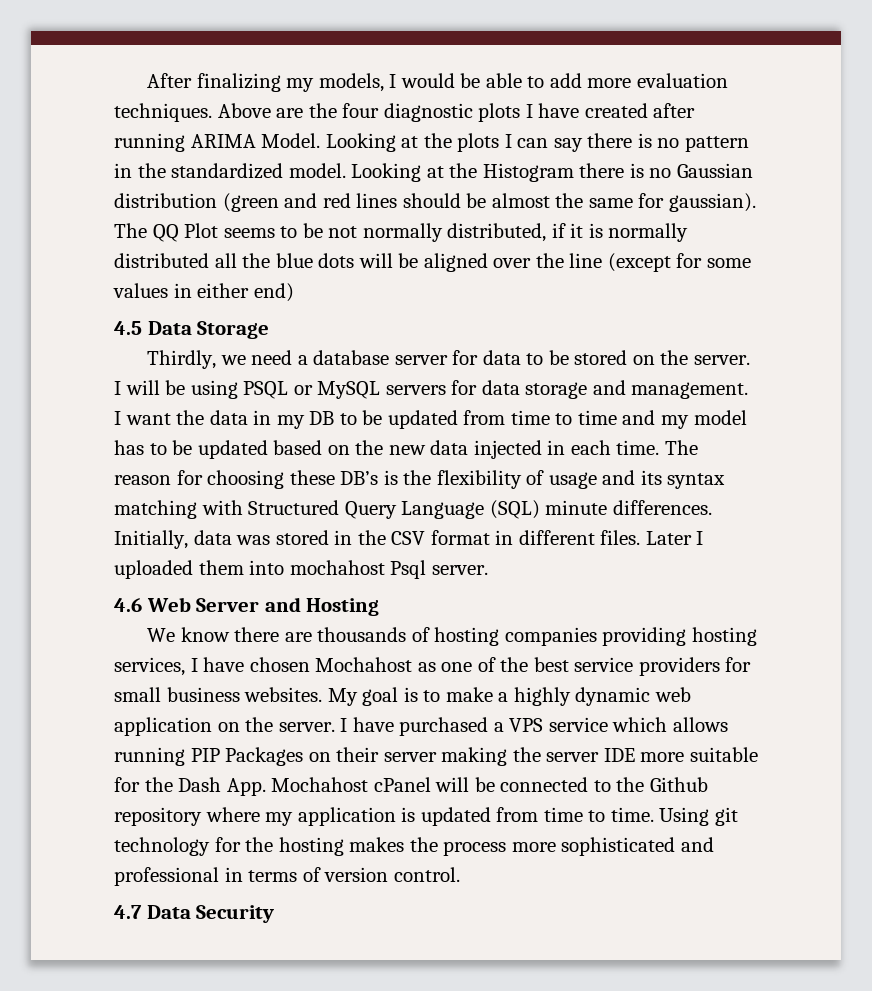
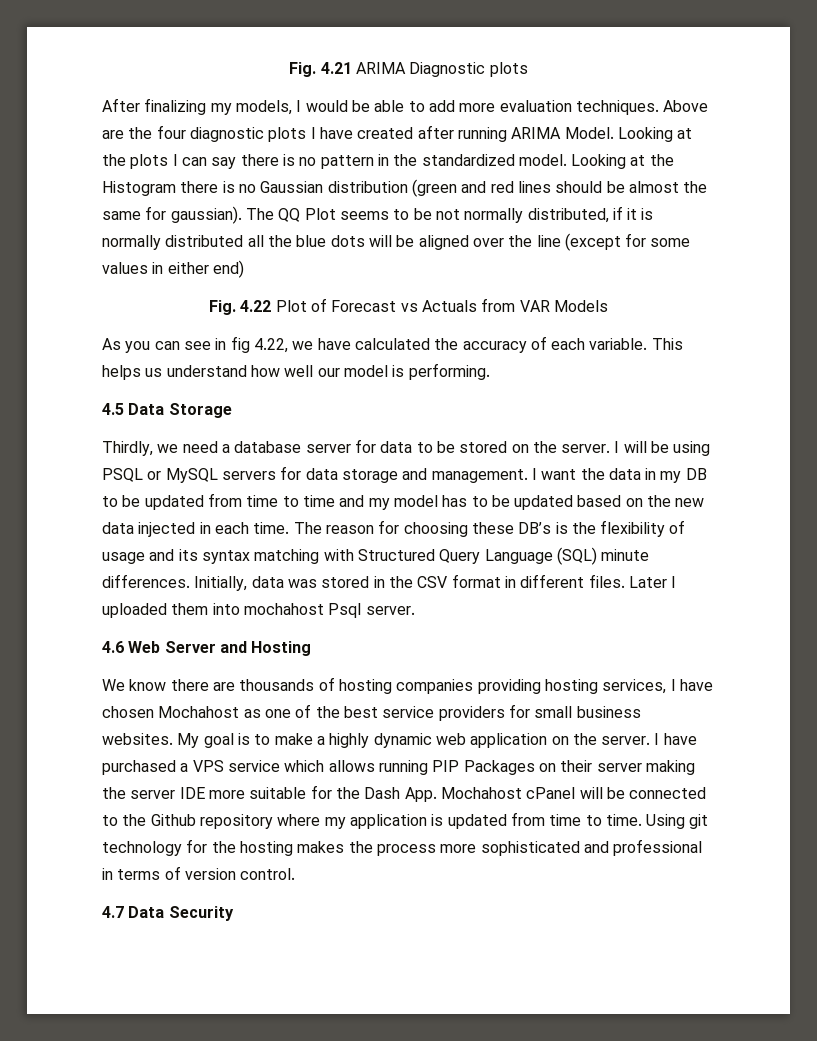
(147, 80) none -> [289,62,528,77] Fig. 4.21 ARIMA Diagnostic plots //
(294, 292) none -> [209,298,608,315] [102,336,683,353] [102,363,490,380] // Fig. 4.22 Plot of Forecast vs Actuals from VAR Models // As you can see in fig 4.22, we have calculated the accuracy of each variable. This helps us understand how well our model is performing.

